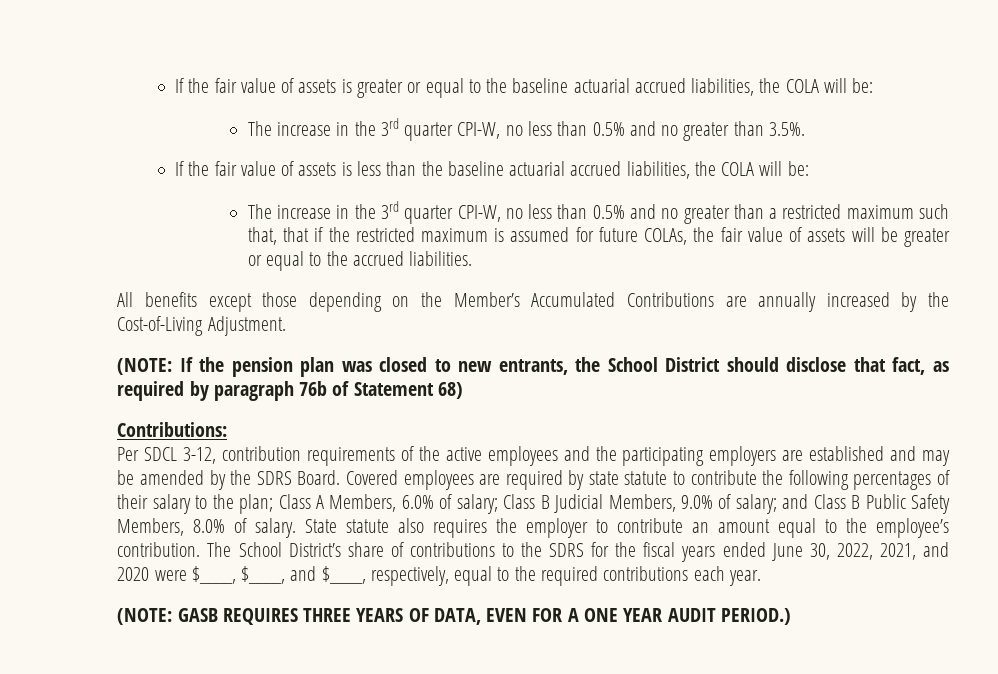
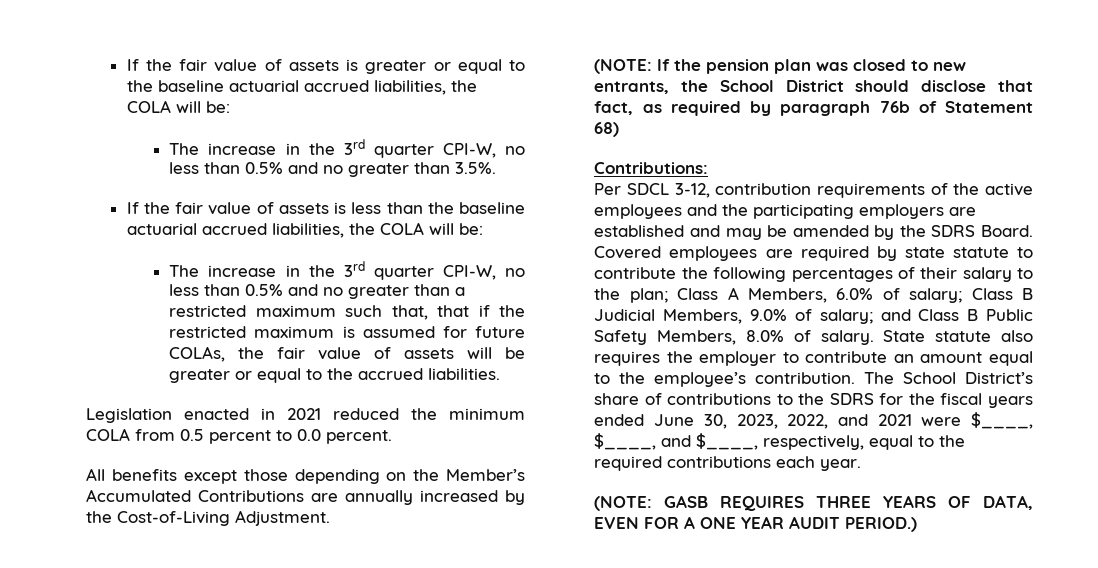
(473, 258) none -> [86,408,525,423] [86,428,393,444] // Legislation enacted in 2021 reduced the minimum COLA from 0.5 percent to 0.0 percent.
[836,542,950,560] [117,567,150,581] 2022, 2021, and 2020 -> [736,414,912,429] 2023, 2022, and 2021

